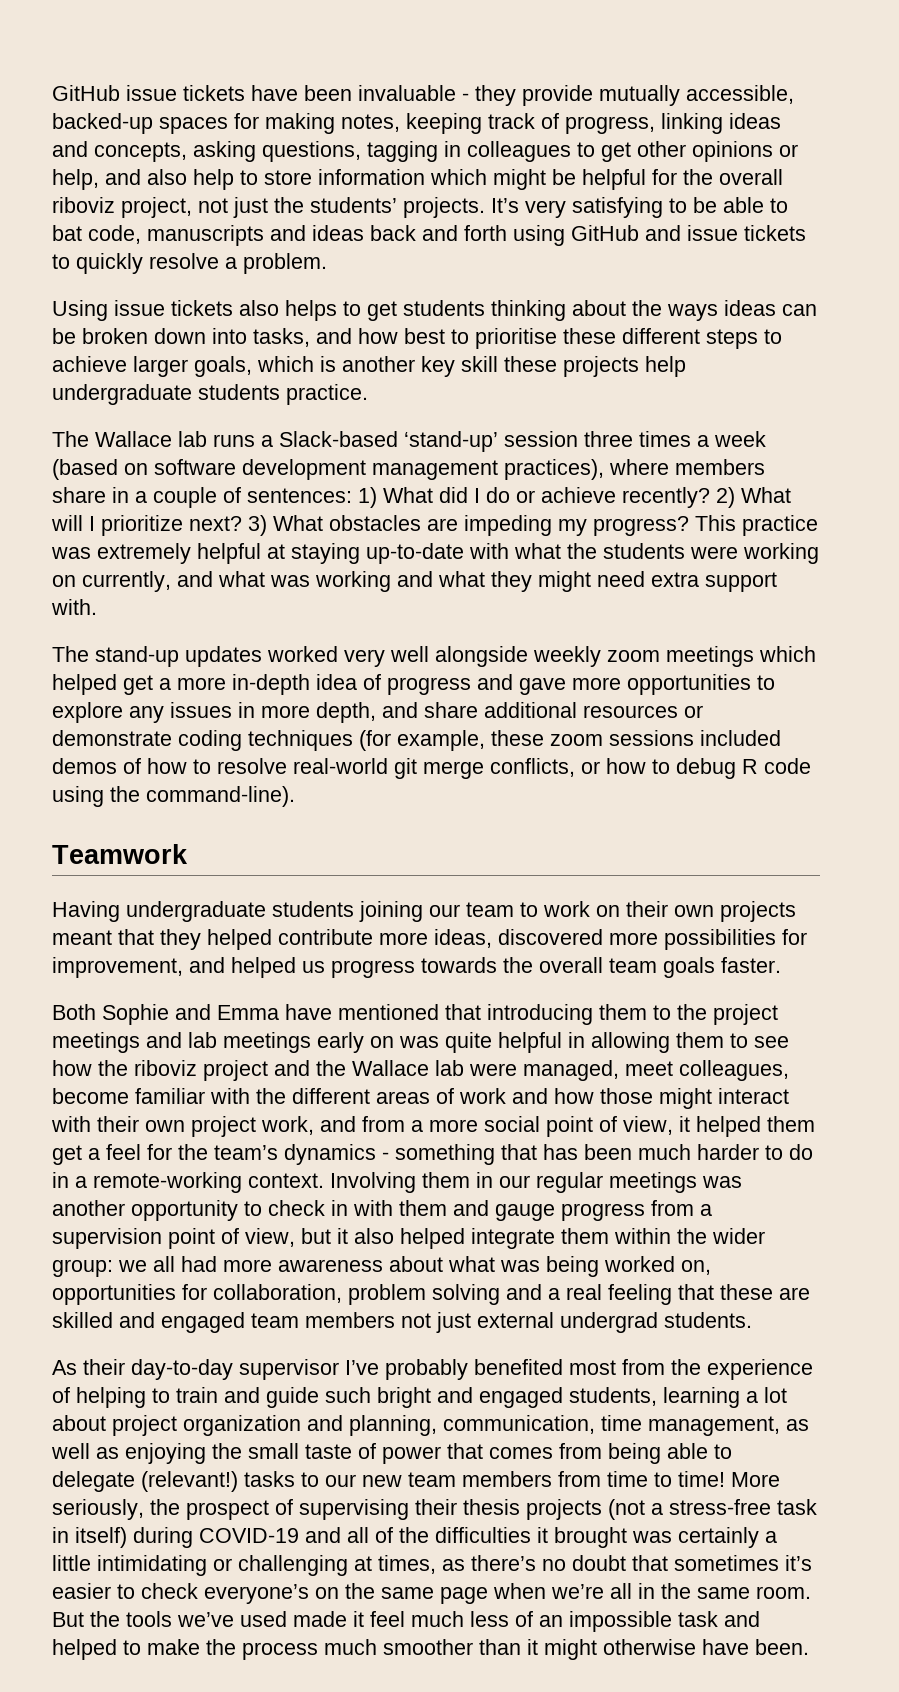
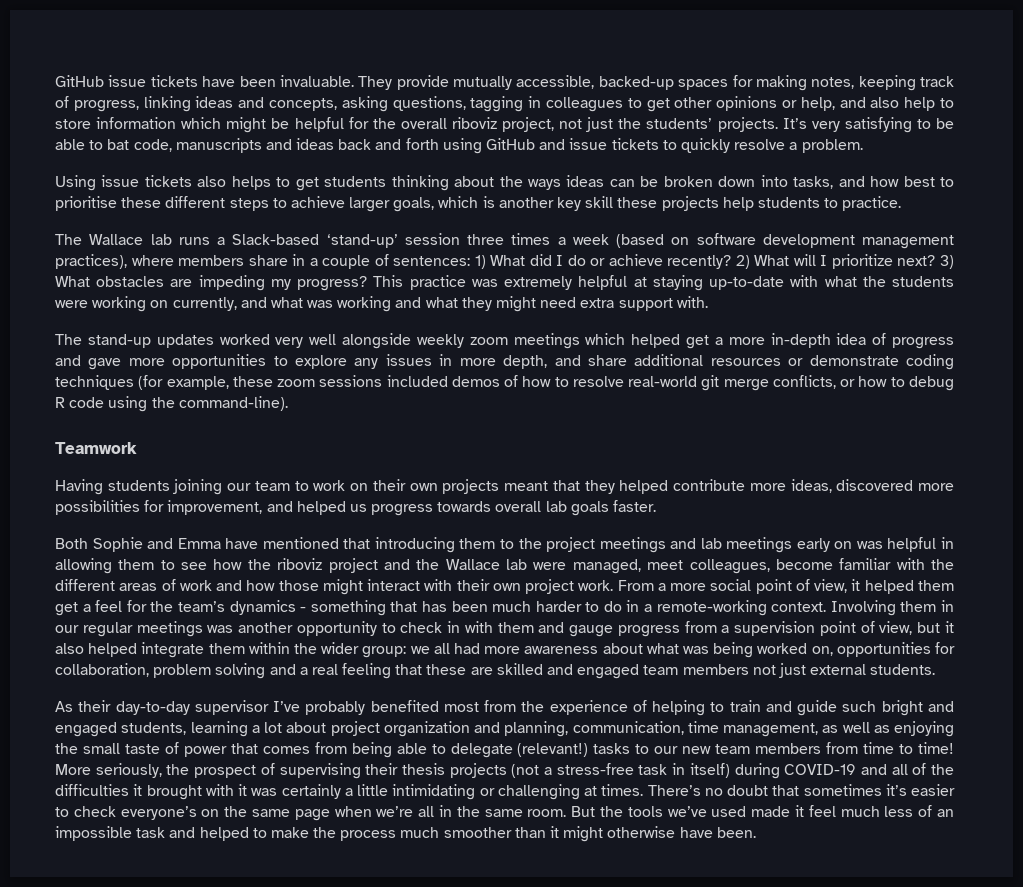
[358,85,516,106] invaluable - they -> [279,75,393,90] invaluable. They
[52,384,280,405] undergraduate students -> [757,197,839,208] students to
[126,901,266,922] undergraduate -> (103, 487) none
[503,957,657,973] the overall team -> [495,501,567,512] overall lab
[445,1032,492,1053] quite -> (883, 545) none
[261,1116,405,1135] work, and from -> [578,580,654,591] work. From
[560,1312,658,1333] undergrad -> (867, 669) none
(627, 1537) none -> [205,784,247,796] with it
[378,1555,536,1574] times, as there’s -> [601,784,701,796] times. There’s

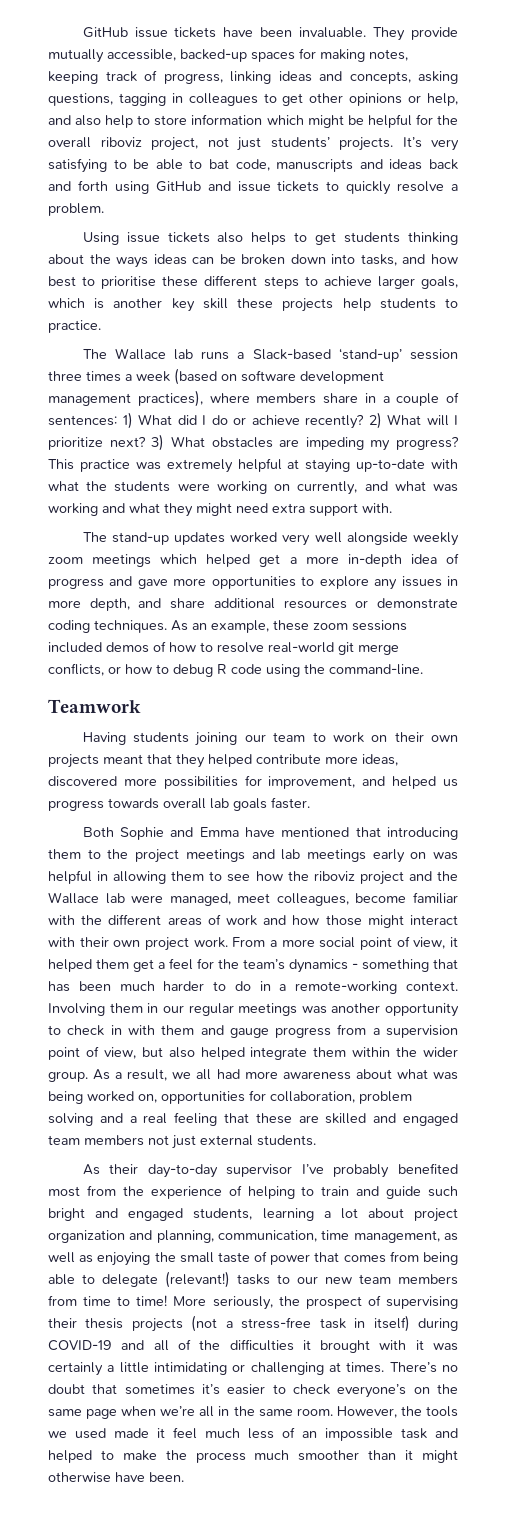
[618,118,642,129] the -> (261, 144) none
[55,375,164,390] techniques (for -> [94,620,207,633] techniques. As an
[178,396,288,411] command-line). -> [329,664,423,675] command-line.
[945,621,955,633] it -> (163, 1052) none
[362,646,407,658] group: -> [48,1069,168,1082] group. As a result,
[571,806,596,817] But -> [336,1406,397,1418] However,
[667,806,707,817] we’ve -> [48,1431,67,1438] we

